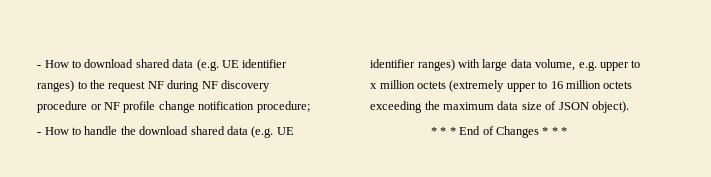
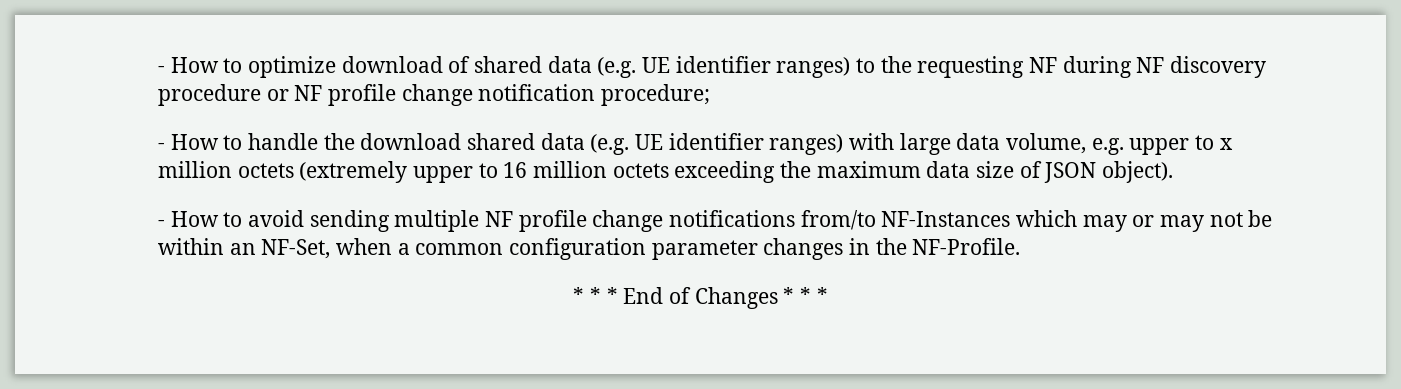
[37,59,134,68] - How to download -> [157,56,471,78] - How to optimize download of
[108,81,146,92] request -> [917,56,1025,78] requesting
(629, 107) none -> [157,210,1273,232] [157,238,1021,260] // - How to avoid sending multiple NF profile change notifications from/to NF-Instances which may or may not be within an NF-Set, when a common configuration parameter changes in the NF-Profile.

